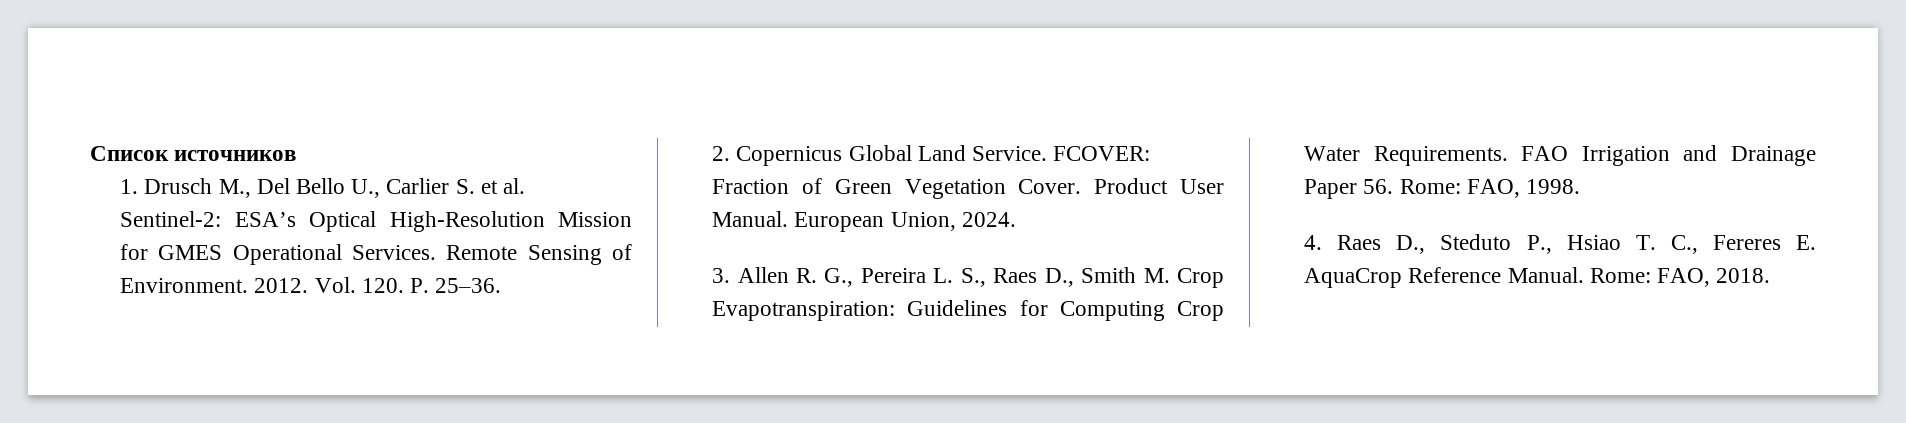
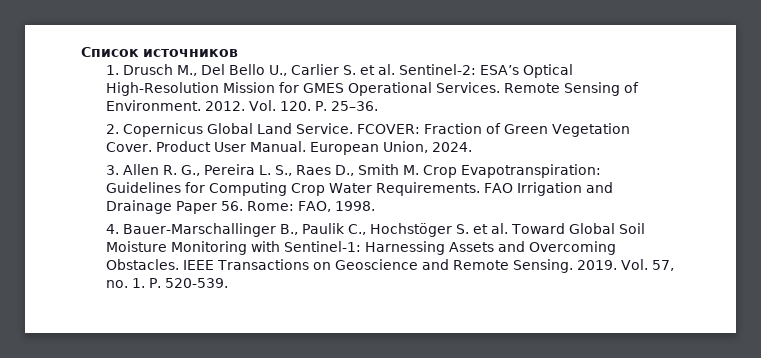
[1337,234,1816,254] [1304,267,1771,288] Raes D., Steduto P., Hsiao T. C., Fereres E. AquaCrop Reference Manual. Rome: FAO, 2018. -> [123,223,646,237] [106,241,617,255] [106,259,675,273] [106,278,229,288] Bauer-Marschallinger B., Paulik C., Hochstöger S. et al. Toward Global Soil Moisture Monitoring with Sentinel-1: Harnessing Assets and Overcoming Obstacles. IEEE Transactions on Geoscience and Remote Sensing. 2019. Vol. 57, no. 1. P. 520-539.

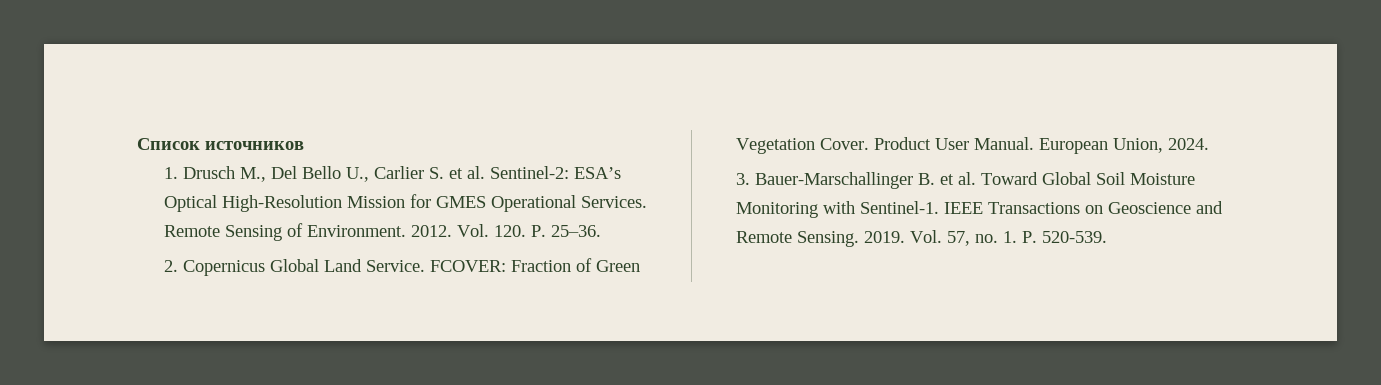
[123,164,602,178] [106,182,614,196] [106,200,376,214] [106,223,470,237] Allen R. G., Pereira L. S., Raes D., Smith M. Crop Evapotranspiration: Guidelines for Computing Crop Water Requirements. FAO Irrigation and Drainage Paper 56. Rome: FAO, 1998. // 4. Bauer-Marschallinger B., Paulik C., Hochstöger S. -> [755,172,936,189] Bauer-Marschallinger B.
[284,241,617,255] [106,259,180,270] Sentinel-1: Harnessing Assets and Overcoming Obstacles. -> [860,201,940,214] Sentinel-1.

